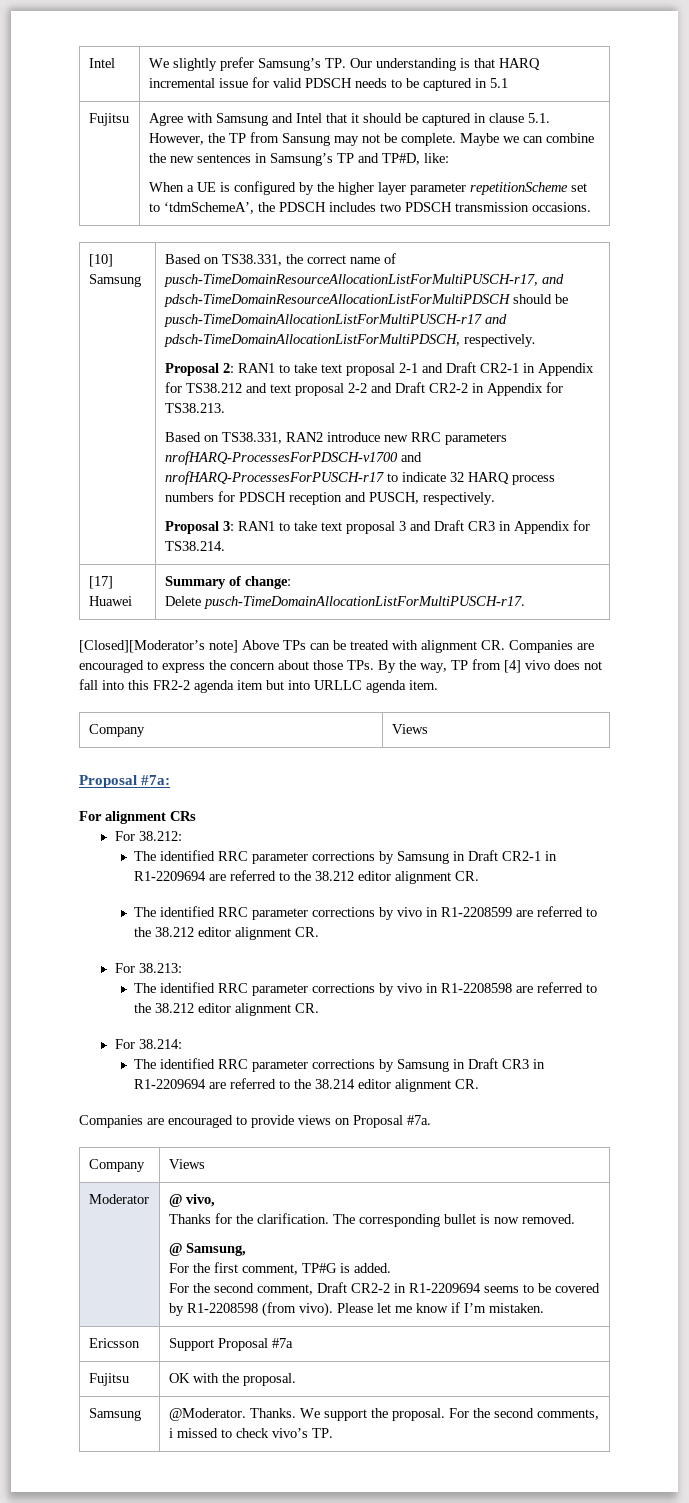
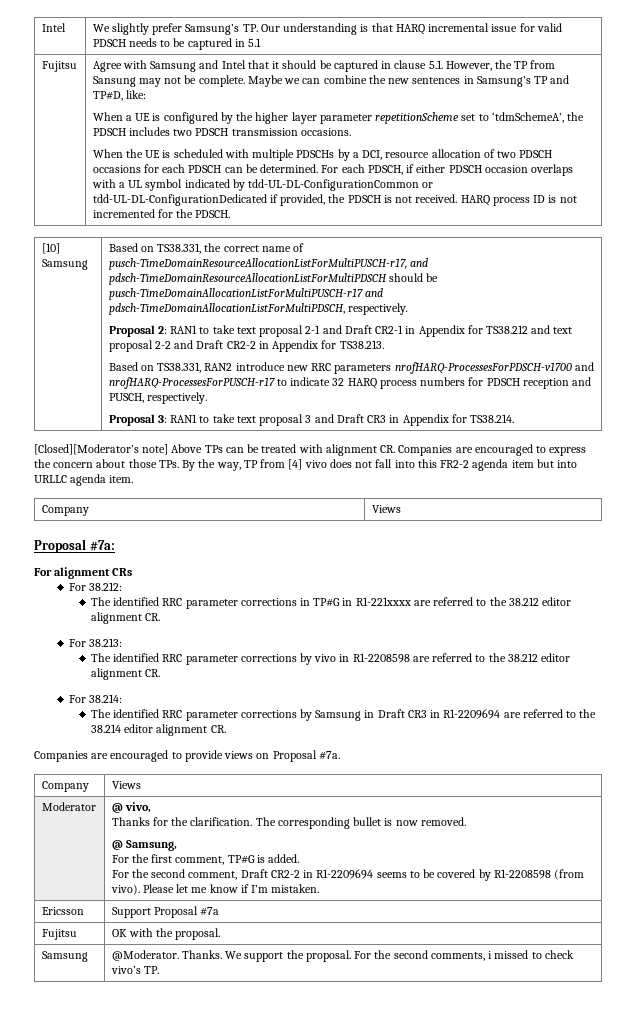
(591, 207) none -> [92,149,553,161] [92,164,573,176] [91,179,434,191] [92,194,577,206] [92,209,231,218] // When the UE is scheduled with multiple PDSCHs by a DCI, resource allocation of two PDSCH occasions for each PDSCH can be determined. For each PDSCH, if either PDSCH occasion overlaps with a UL symbol indicated by tdd-UL-DL-ConfigurationCommon or tdd-UL-DL-ConfigurationDedicated if provided, the PDSCH is not received. HARQ process ID is not incremented for the PDSCH.
[88,576,113,589] [88,596,132,606] [164,576,291,589] [164,596,525,609] // [17] Huawei | Summary of change: // Delete pusch-TimeDomainAllocationListForMultiPUSCH-r17. -> (514, 418) none
[379,850,558,864] [134,870,480,884] [134,906,513,920] by Samsung in Draft CR2-1 in R1-2209694 are referred to the 38.212 editor alignment CR. // The identified RRC parameter corrections by vivo in R1-2208599 -> [299,597,411,607] in TP#G in R1-221xxxx

